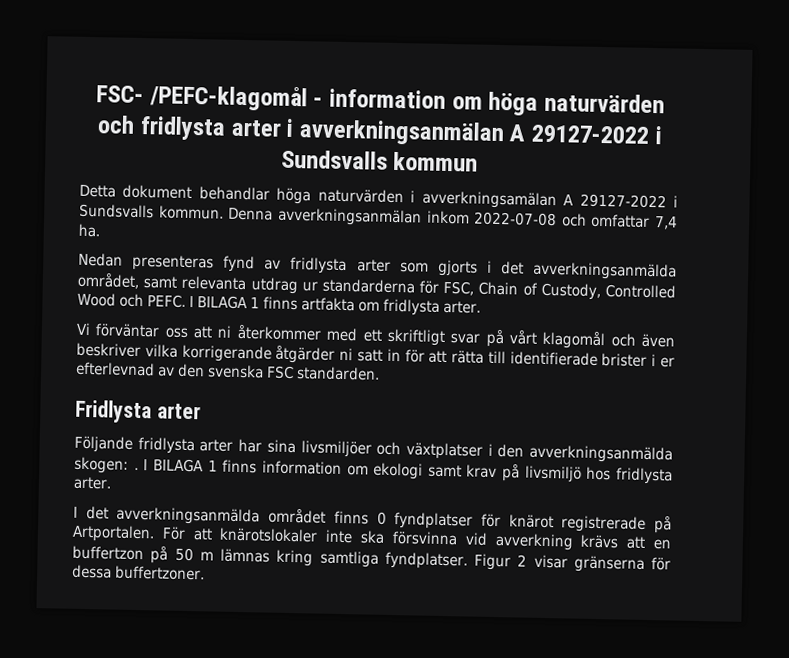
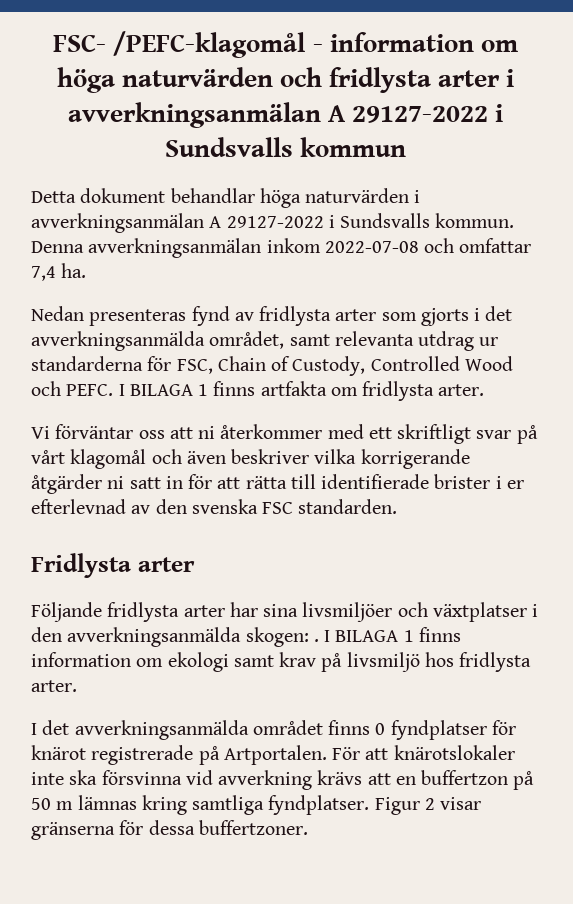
[421,190,557,210] avverkningsamälan -> [31,213,204,233] avverkningsanmälan

